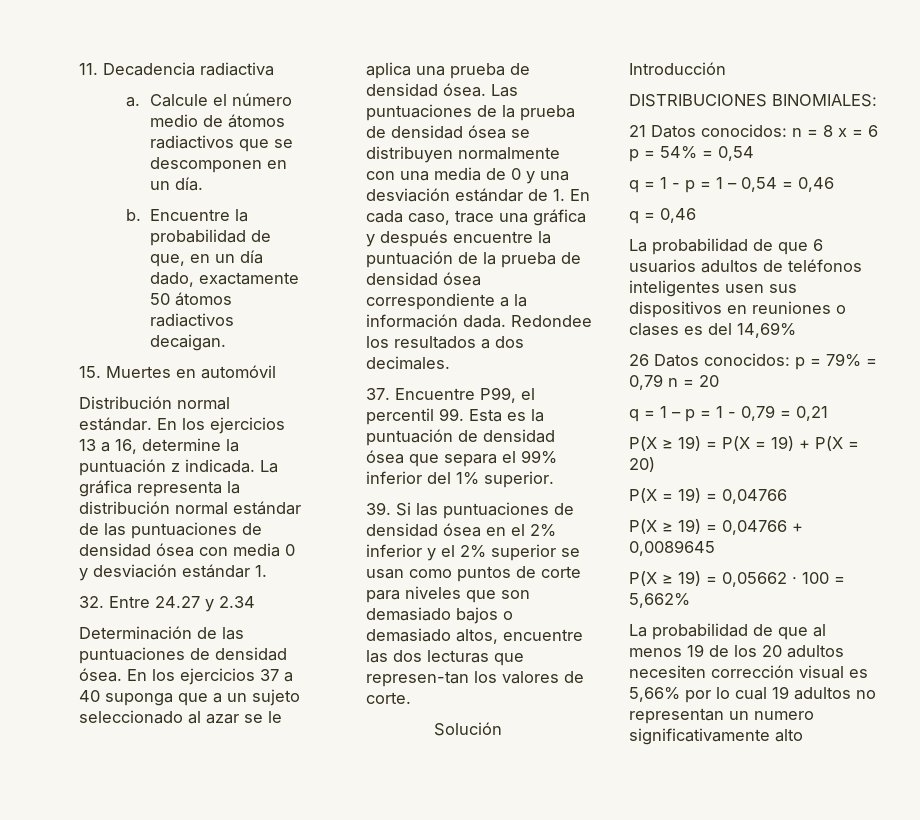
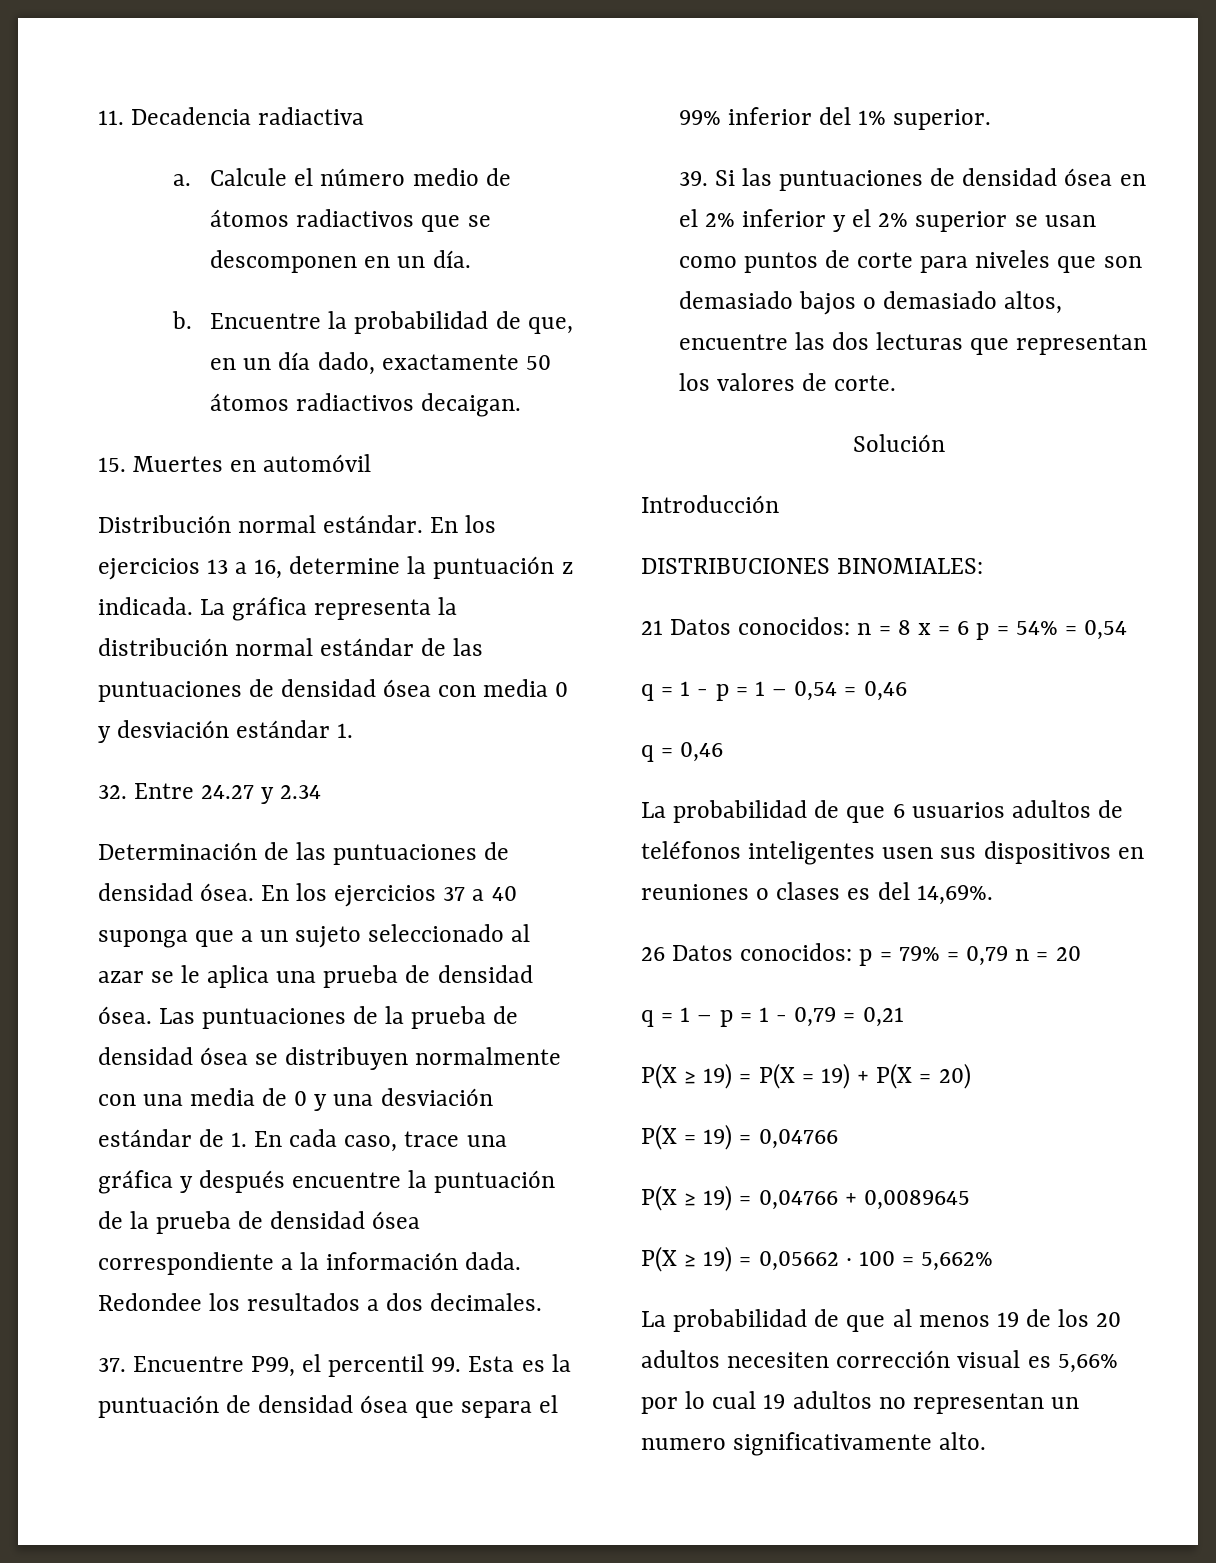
[365,671,469,687] represen-tan -> [1016,334,1148,355] representan
[737,322,796,338] 14,69% -> [916,885,993,905] 14,69%.
[775,729,803,742] alto -> [939,1432,987,1450] alto.

